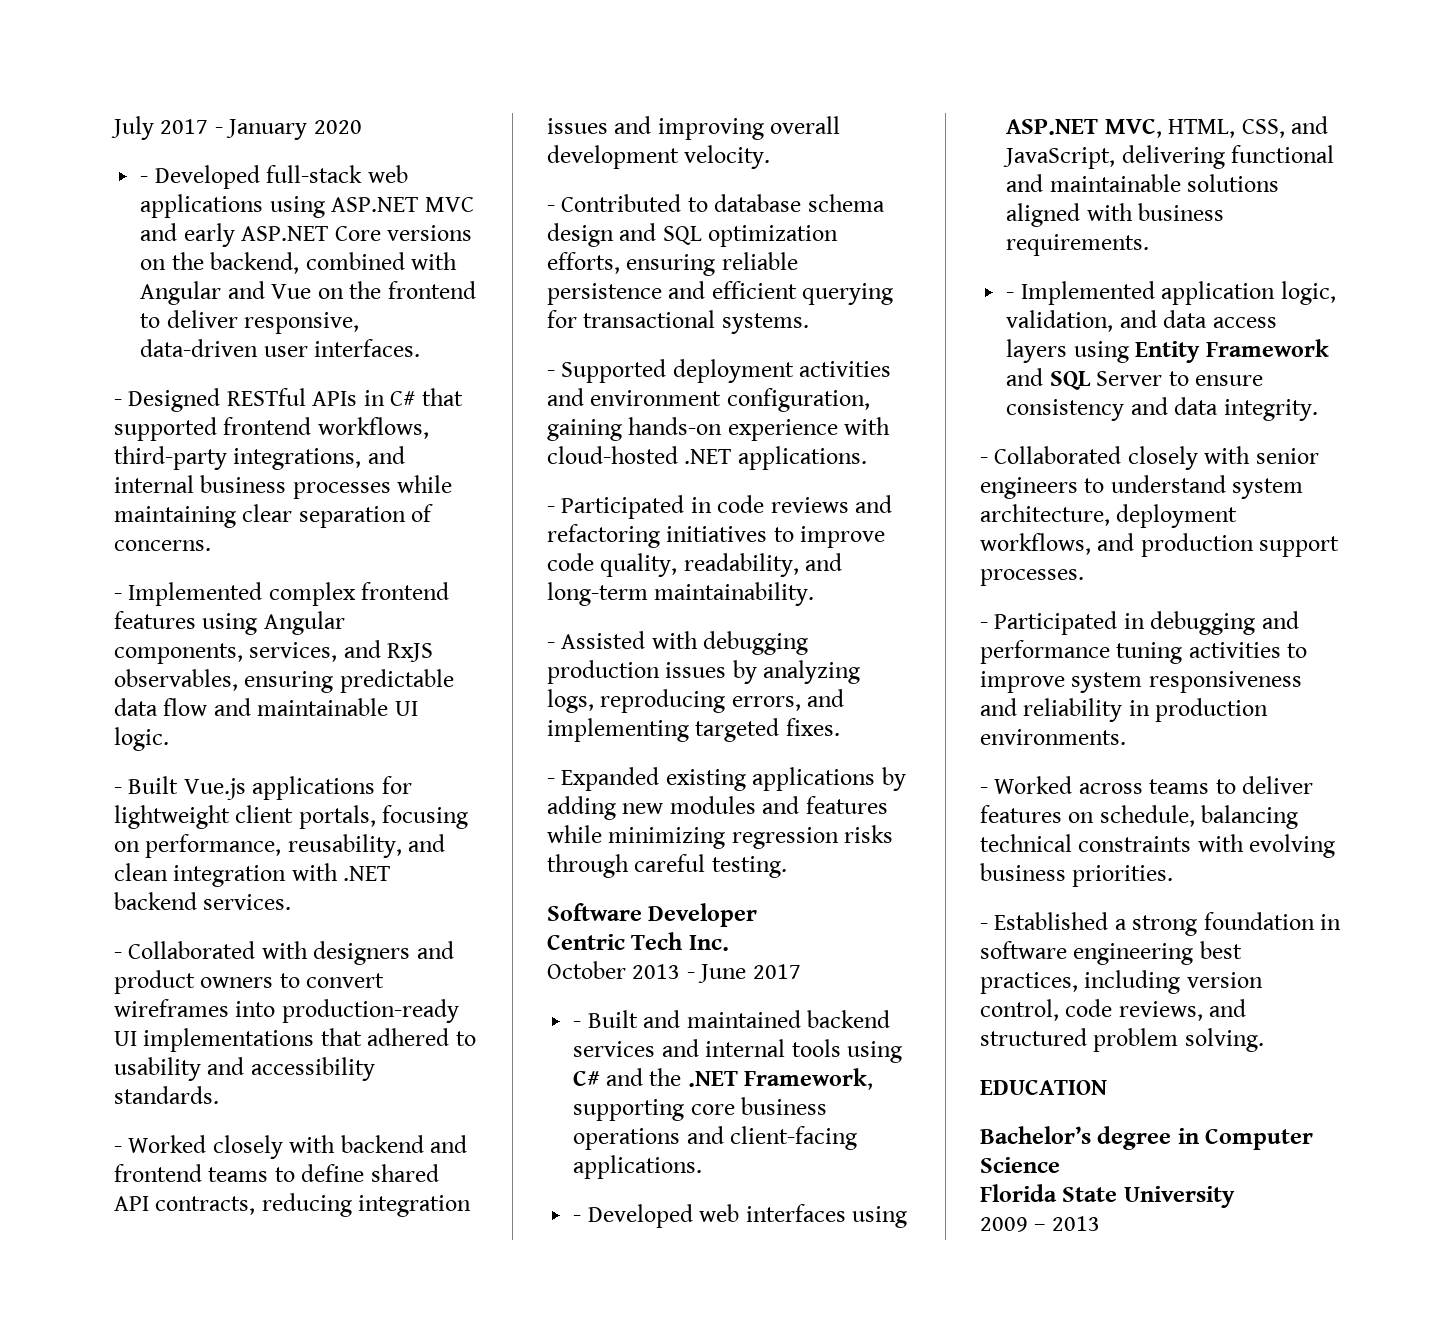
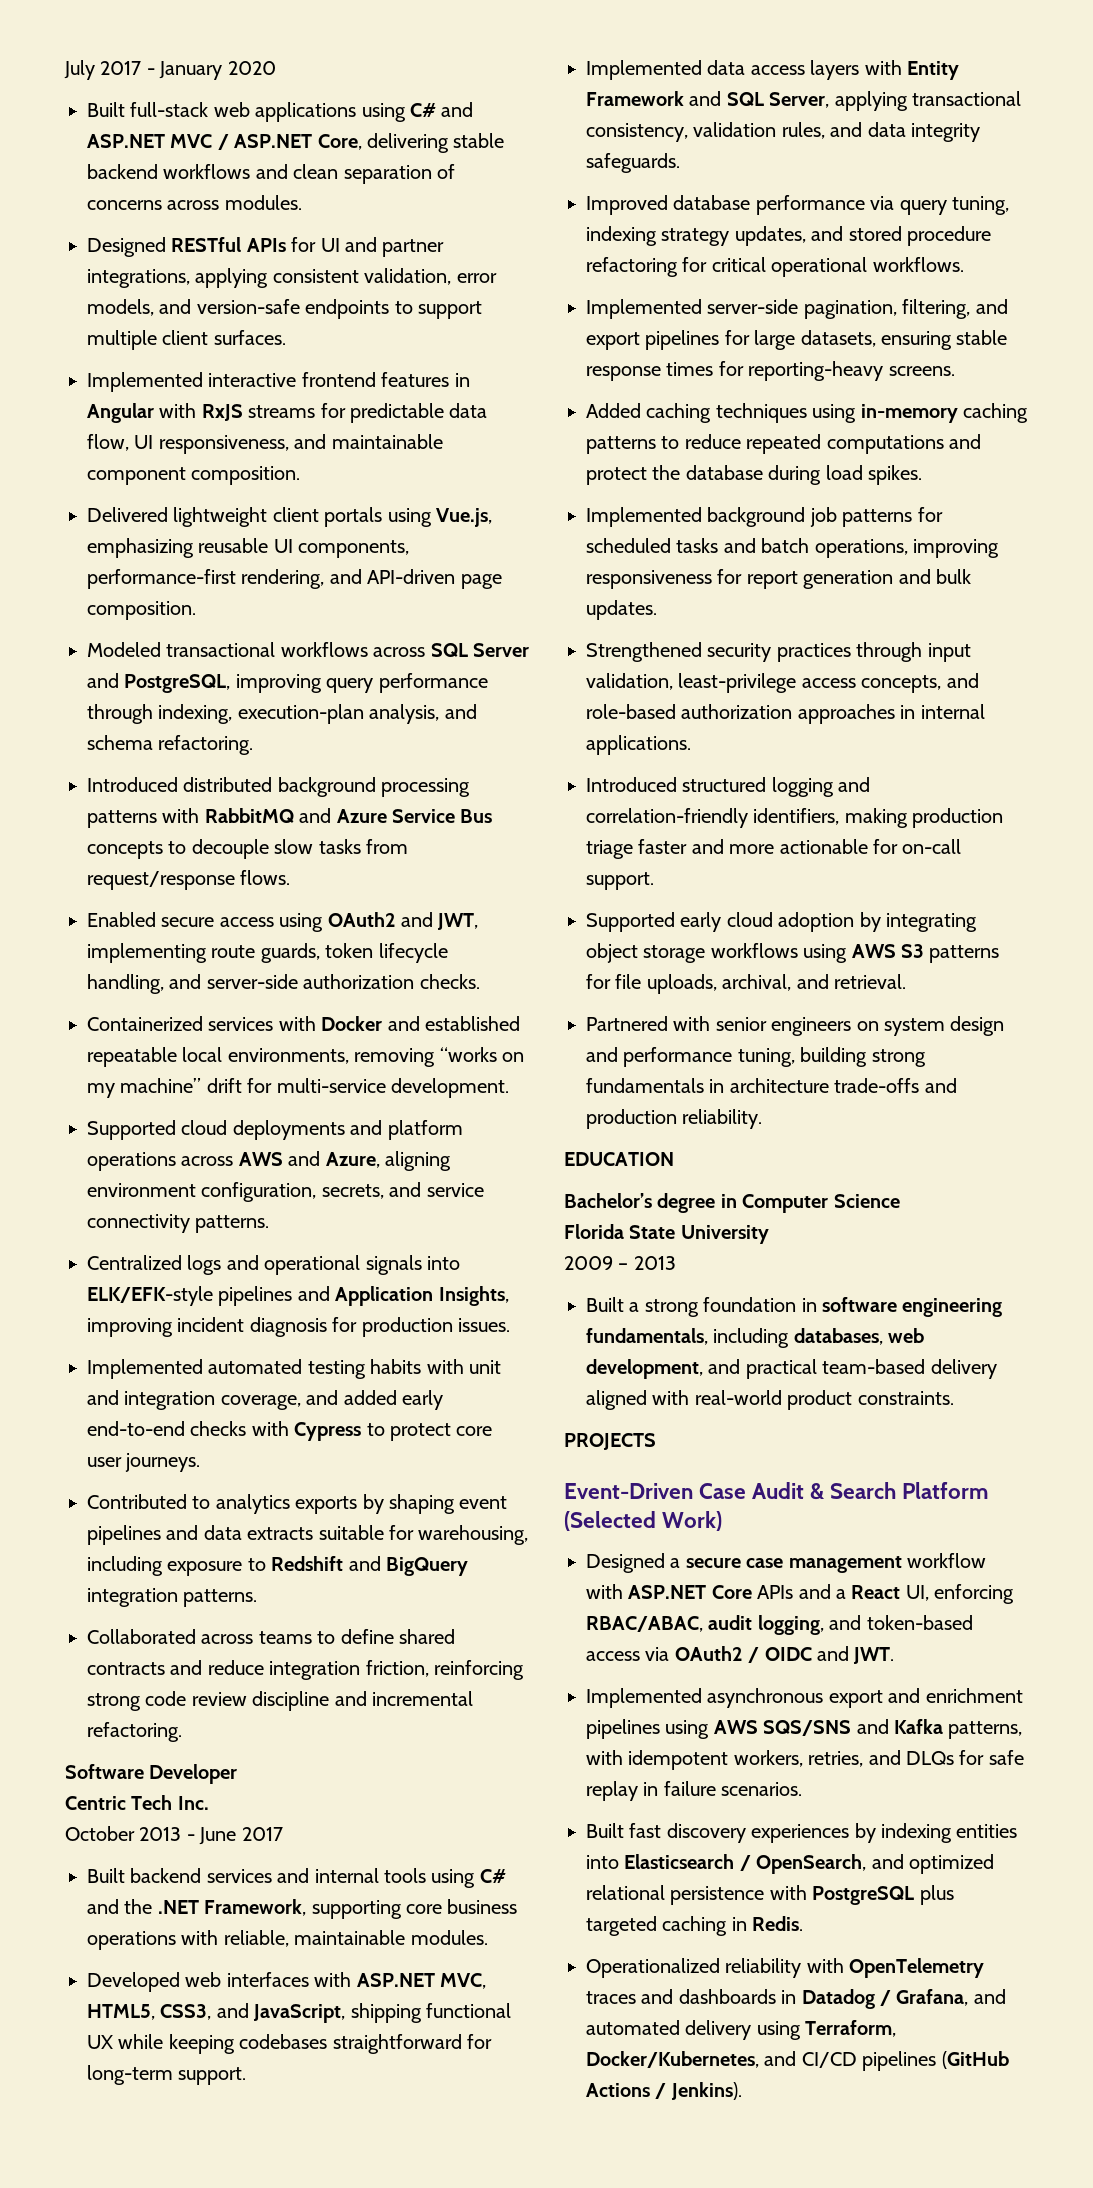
[140,165,260,189] - Developed -> [87,102,125,117] Built
[331,197,474,212] [140,223,473,247] [140,252,458,274] [140,281,476,305] [140,310,360,334] [140,339,421,357] [114,388,463,412] [114,417,429,441] [114,446,405,470] [114,475,453,499] [114,504,434,528] [114,540,211,551] [114,582,450,606] [114,611,345,635] [114,640,434,664] [114,669,454,693] [114,698,418,716] [114,727,169,751] [114,776,412,800] [114,805,469,829] [114,834,446,858] [114,863,391,887] [114,892,292,910] [114,941,454,965] [114,970,385,994] [114,999,459,1023] [114,1028,476,1052] [114,1057,375,1081] [114,1086,219,1104] [114,1135,468,1159] [114,1164,439,1182] [114,1193,472,1217] [547,116,841,140] [547,145,771,169] [547,194,885,212] [547,223,839,247] [547,252,798,276] [547,281,894,305] [547,310,809,334] [547,359,892,383] [547,388,870,412] [547,417,891,441] [547,446,867,470] [547,495,893,519] [547,524,886,548] [547,553,843,577] [547,582,815,606] [547,631,809,655] [547,660,861,684] [547,689,845,713] [547,718,840,742] [547,767,906,791] [547,796,888,820] [547,825,894,849] [547,854,787,878] ASP.NET MVC and early ASP.NET Core versions on the backend, combined with Angular and Vue on the frontend to deliver responsive, data-driven user interfaces. // - Designed RESTful APIs in C# that supported frontend workflows, third-party integrations, and internal business processes while maintaining clear separation of concerns. // - Implemented complex frontend features using Angular components, services, and RxJS observables, ensuring predictable data flow and maintainable UI logic. // - Built Vue.js applications for lightweight client portals, focusing on performance, reusability, and clean integration with .NET backend services. // - Collaborated with designers and product owners to convert wireframes into production-ready UI implementations that adhered to usability and accessibility standards. // - Worked closely with backend and frontend teams to define shared API contracts, reducing integration issues and improving overall development velocity. // - Contributed to database schema design and SQL optimization efforts, ensuring reliable persistence and efficient querying for transactional systems. // - Supported deployment activities and environment configuration, gaining hands-on experience with cloud-hosted .NET applications. // - Participated in code reviews and refactoring initiatives to improve code quality, readability, and long-term maintainability. // - Assisted with debugging production issues by analyzing logs, reproducing errors, and implementing targeted fixes. // - Expanded existing applications by adding new modules and features while minimizing regression risks through careful testing. -> [410,102,474,117] [87,133,505,153] [87,164,455,184] [87,195,302,210] [87,237,445,257] [87,268,497,288] [87,299,482,319] [87,330,286,350] [87,372,470,392] [87,403,488,423] [87,434,443,454] [87,466,301,485] [87,507,492,527] [87,538,410,558] [87,569,502,589] [87,601,196,620] [87,642,529,657] [87,673,488,693] [87,704,477,724] [87,735,254,755] [87,777,471,797] [87,808,493,828] [87,839,408,859] [87,870,291,890] [87,912,479,932] [87,943,448,963] [87,974,480,994] [87,1016,520,1031] [87,1047,524,1067] [87,1078,509,1098] [87,1120,463,1140] [87,1151,451,1171] [87,1182,484,1202] [87,1214,270,1233] [87,1255,460,1275] [87,1286,509,1306] [87,1317,510,1337] [87,1359,501,1379] [87,1390,443,1410] [87,1421,493,1441] [87,1453,201,1472] [87,1494,508,1514] [87,1525,529,1545] [87,1556,468,1576] [87,1588,258,1607] [87,1629,455,1644] [87,1660,524,1680] [87,1691,473,1711] [87,1722,182,1742] C# and ASP.NET MVC / ASP.NET Core, delivering stable backend workflows and clean separation of concerns across modules. // Designed RESTful APIs for UI and partner integrations, applying consistent validation, error models, and version-safe endpoints to support multiple client surfaces. // Implemented interactive frontend features in Angular with RxJS streams for predictable data flow, UI responsiveness, and maintainable component composition. // Delivered lightweight client portals using Vue.js, emphasizing reusable UI components, performance-first rendering, and API-driven page composition. // Modeled transactional workflows across SQL Server and PostgreSQL, improving query performance through indexing, execution-plan analysis, and schema refactoring. // Introduced distributed background processing patterns with RabbitMQ and Azure Service Bus concepts to decouple slow tasks from request/response flows. // Enabled secure access using OAuth2 and JWT, implementing route guards, token lifecycle handling, and server-side authorization checks. // Containerized services with Docker and established repeatable local environments, removing “works on my machine” drift for multi-service development. // Supported cloud deployments and platform operations across AWS and Azure, aligning environment configuration, secrets, and service connectivity patterns. // Centralized logs and operational signals into ELK/EFK-style pipelines and Application Insights, improving incident diagnosis for production issues. // Implemented automated testing habits with unit and integration coverage, and added early end-to-end checks with Cypress to protect core user journeys. // Contributed to analytics exports by shaping event pipelines and data extracts suitable for warehousing, including exposure to Redshift and BigQuery integration patterns. // Collaborated across teams to define shared contracts and reduce integration friction, reinforcing strong code review discipline and incremental refactoring.
[573,1010,801,1028] - Built and maintained -> [87,1868,125,1883] Built
[686,1126,858,1150] [573,1155,703,1179] [573,1215,582,1222] and client-facing applications. // - -> [181,1930,488,1947] with reliable, maintainable modules. //
[852,1206,908,1228] using -> [314,1972,352,1987] with
[1168,116,1329,138] [1003,145,1335,169] [1006,174,1280,192] [1006,203,1225,227] [1006,234,1150,256] [1006,281,1336,305] [1006,310,1157,332] HTML, CSS, and JavaScript, delivering functional and maintainable solutions aligned with business requirements. // - Implemented application logic, validation, and -> [87,2003,511,2023] [87,2034,492,2054] [87,2065,247,2085] [586,60,702,80] HTML5, CSS3, and JavaScript, shipping functional UX while keeping codebases straightforward for long-term support. // Implemented
[1073,341,1129,363] using -> [864,60,902,75] with
[1096,371,1264,386] [1006,397,1318,421] [980,446,1319,470] [980,475,1304,499] [980,504,1238,528] [980,533,1340,557] [980,569,1084,586] [980,611,1299,635] [980,640,1308,664] [980,671,1302,693] [980,698,1269,722] [980,729,1126,745] [980,776,1314,794] [980,805,1299,829] [980,834,1336,858] [980,863,1174,887] [980,912,1342,936] [980,941,1242,965] [980,970,1263,994] [980,999,1247,1021] [980,1028,1264,1052] Server to ensure consistency and data integrity. // - Collaborated closely with senior engineers to understand system architecture, deployment workflows, and production support processes. // - Participated in debugging and performance tuning activities to improve system responsiveness and reliability in production environments. // - Worked across teams to deliver features on schedule, balancing technical constraints with evolving business priorities. // - Established a strong foundation in software engineering best practices, including version control, code reviews, and structured problem solving. -> [769,91,1021,111] [586,122,980,142] [586,153,680,173] [586,195,1009,215] [586,226,991,246] [586,257,964,277] [586,299,1008,319] [586,330,1008,350] [586,361,955,381] [586,403,1028,423] [586,434,981,454] [586,465,922,485] [586,507,943,527] [586,538,999,558] [586,569,971,589] [586,600,657,620] [586,642,971,662] [586,673,979,693] [586,704,985,724] [586,735,691,755] [586,777,871,797] [586,808,1004,828] [586,839,962,859] [586,872,654,890] [586,912,977,932] [586,943,1000,963] [586,974,906,994] [586,1016,1005,1036] [586,1047,926,1067] [586,1078,957,1093] [586,1109,763,1129] Server, applying transactional consistency, validation rules, and data integrity safeguards. // Improved database performance via query tuning, indexing strategy updates, and stored procedure refactoring for critical operational workflows. // Implemented server-side pagination, filtering, and export pipelines for large datasets, ensuring stable response times for reporting-heavy screens. // Added caching techniques using in-memory caching patterns to reduce repeated computations and protect the database during load spikes. // Implemented background job patterns for scheduled tasks and batch operations, improving responsiveness for report generation and bulk updates. // Strengthened security practices through input validation, least-privilege access concepts, and role-based authorization approaches in internal applications. // Introduced structured logging and correlation-friendly identifiers, making production triage faster and more actionable for on-call support. // Supported early cloud adoption by integrating object storage workflows using AWS S3 patterns for file uploads, archival, and retrieval. // Partnered with senior engineers on system design and performance tuning, building strong fundamentals in architecture trade-offs and production reliability.
(1100, 1223) none -> [586,1297,1003,1317] [586,1328,925,1348] [586,1359,997,1379] [586,1390,954,1410] [564,1433,656,1450] [564,1482,989,1500] [564,1511,723,1531] [586,1553,986,1573] [586,1584,1015,1604] [586,1615,973,1635] [586,1646,895,1664] [586,1688,1023,1708] [586,1719,1023,1739] [586,1750,1024,1770] [586,1781,803,1801] [586,1823,1018,1843] [586,1854,994,1874] [586,1885,954,1905] [586,1916,804,1936] [586,1958,985,1978] [586,1989,1006,2009] [586,2020,897,2040] [586,2051,1009,2071] [586,2082,742,2100] // Built a strong foundation in software engineering fundamentals, including databases, web development, and practical team-based delivery aligned with real-world product constraints. // PROJECTS // Event-Driven Case Audit & Search Platform (Selected Work) // Designed a secure case management workflow with ASP.NET Core APIs and a React UI, enforcing RBAC/ABAC, audit logging, and token-based access via OAuth2 / OIDC and JWT. // Implemented asynchronous export and enrichment pipelines using AWS SQS/SNS and Kafka patterns, with idempotent workers, retries, and DLQs for safe replay in failure scenarios. // Built fast discovery experiences by indexing entities into Elasticsearch / OpenSearch, and optimized relational persistence with PostgreSQL plus targeted caching in Redis. // Operationalized reliability with OpenTelemetry traces and dashboards in Datadog / Grafana, and automated delivery using Terraform, Docker/Kubernetes, and CI/CD pipelines (GitHub Actions / Jenkins).

